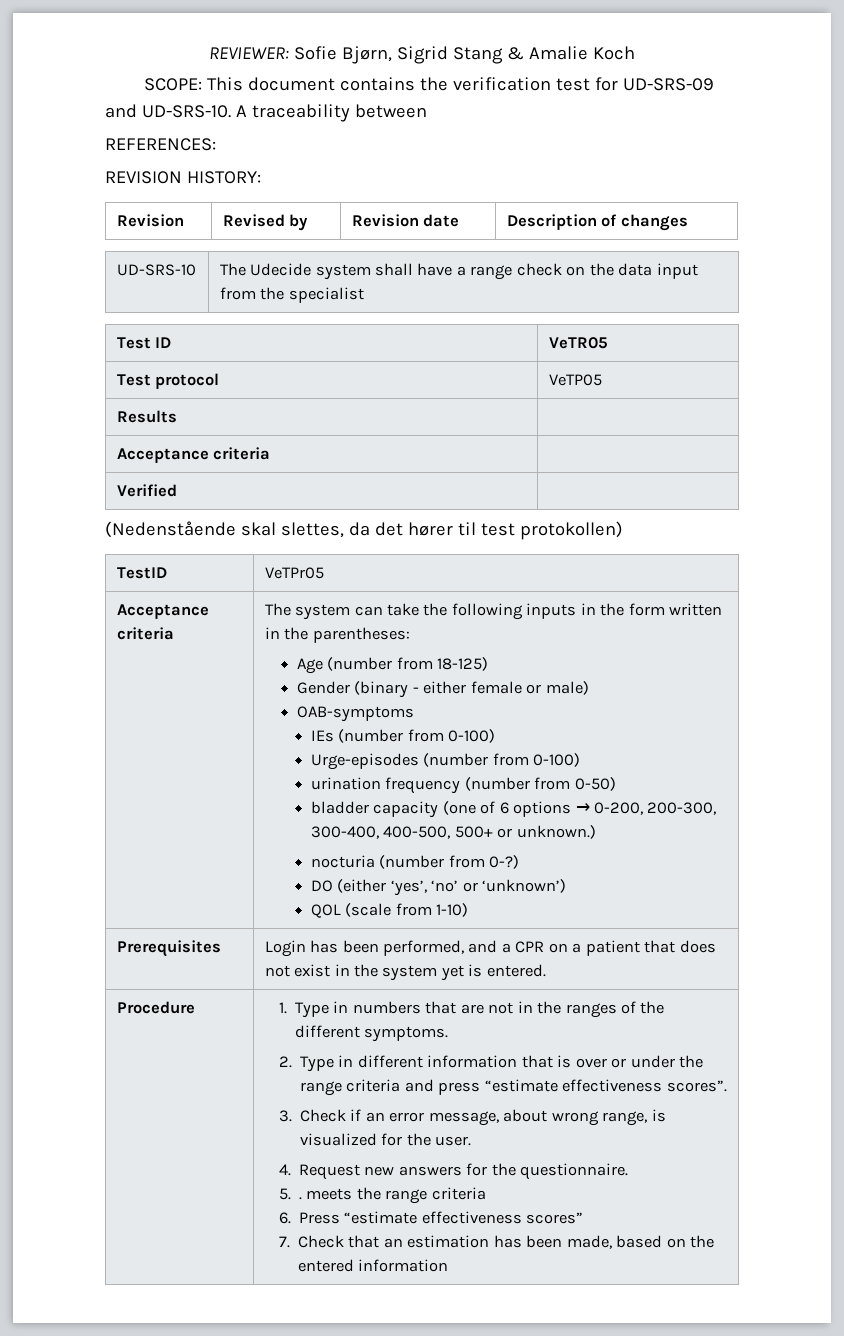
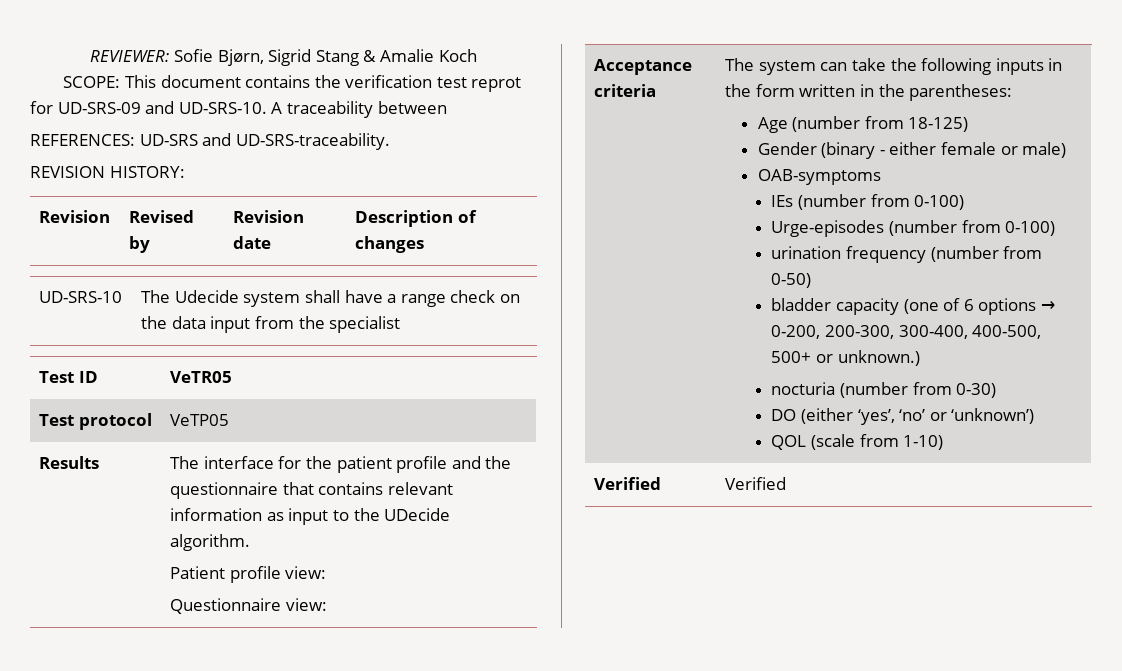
(590, 84) none -> [471,77,522,92] reprot
(216, 144) none -> [139,133,390,150] UD-SRS and UD-SRS-traceability.
[116,447,271,463] [116,484,177,497] [105,521,623,540] [116,567,167,579] [264,567,324,579] // Acceptance criteria | // Verified | // (Nedenstående skal slettes, da det hører til test protokollen) // TestID | VeTPr05 -> [170,456,512,473] [170,482,453,499] [170,508,451,525] [170,534,251,551] [170,566,327,583] [170,598,327,614] The interface for the patient profile and the questionnaire that contains relevant information as input to the UDecide algorithm. // Patient profile view: // Questionnaire view:
[489,855,520,869] 0-?) -> [956,383,997,398] 0-30)
[116,940,221,957] [264,940,716,957] [264,964,546,981] [116,1001,195,1014] [278,1001,665,1018] [294,1025,449,1042] [278,1055,703,1072] [299,1079,727,1096] [278,1109,666,1126] [299,1133,472,1146] [278,1163,629,1180] [278,1187,486,1204] [278,1211,584,1224] [278,1235,714,1249] [297,1259,449,1272] Prerequisites | Login has been performed, and a CPR on a patient that does not exist in the system yet is entered. // Procedure | 1. Type in numbers that are not in the ranges of the different symptoms. // 2. Type in different information that is over or under the range criteria and press “estimate effectiveness scores”. // 3. Check if an error message, about wrong range, is visualized for the user. // 4. Request new answers for the questionnaire. // 5. . meets the range criteria // 6. Press “estimate effectiveness scores” // 7. Check that an estimation has been made, based on the entered information -> [594,477,662,490] [725,477,787,490] Verified | Verified

